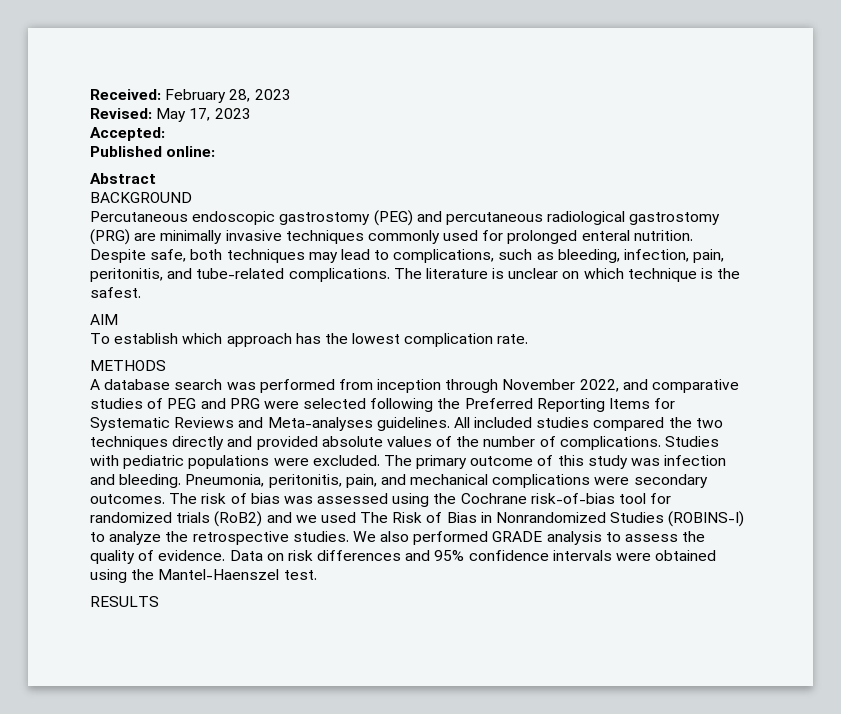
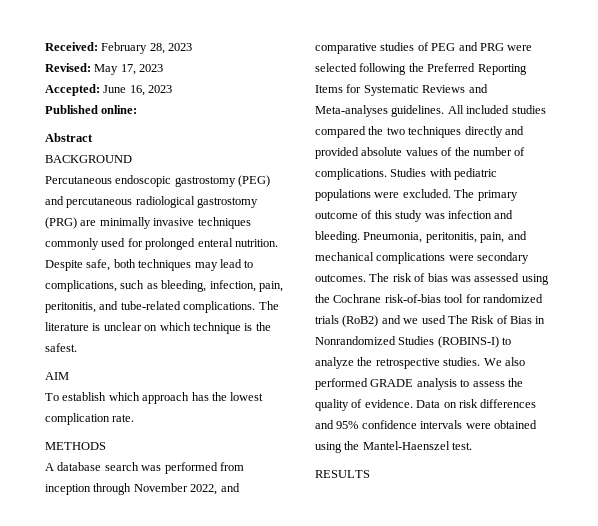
(165, 134) none -> [103,85,173,96] June 16, 2023

